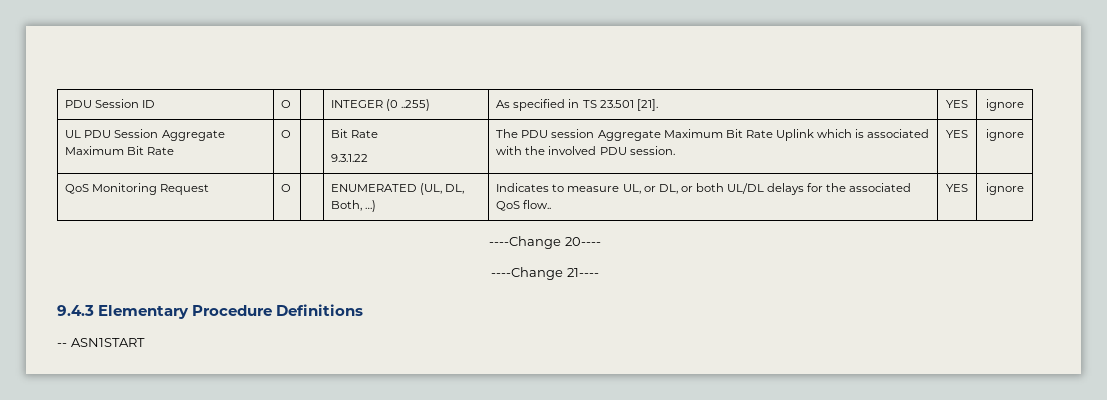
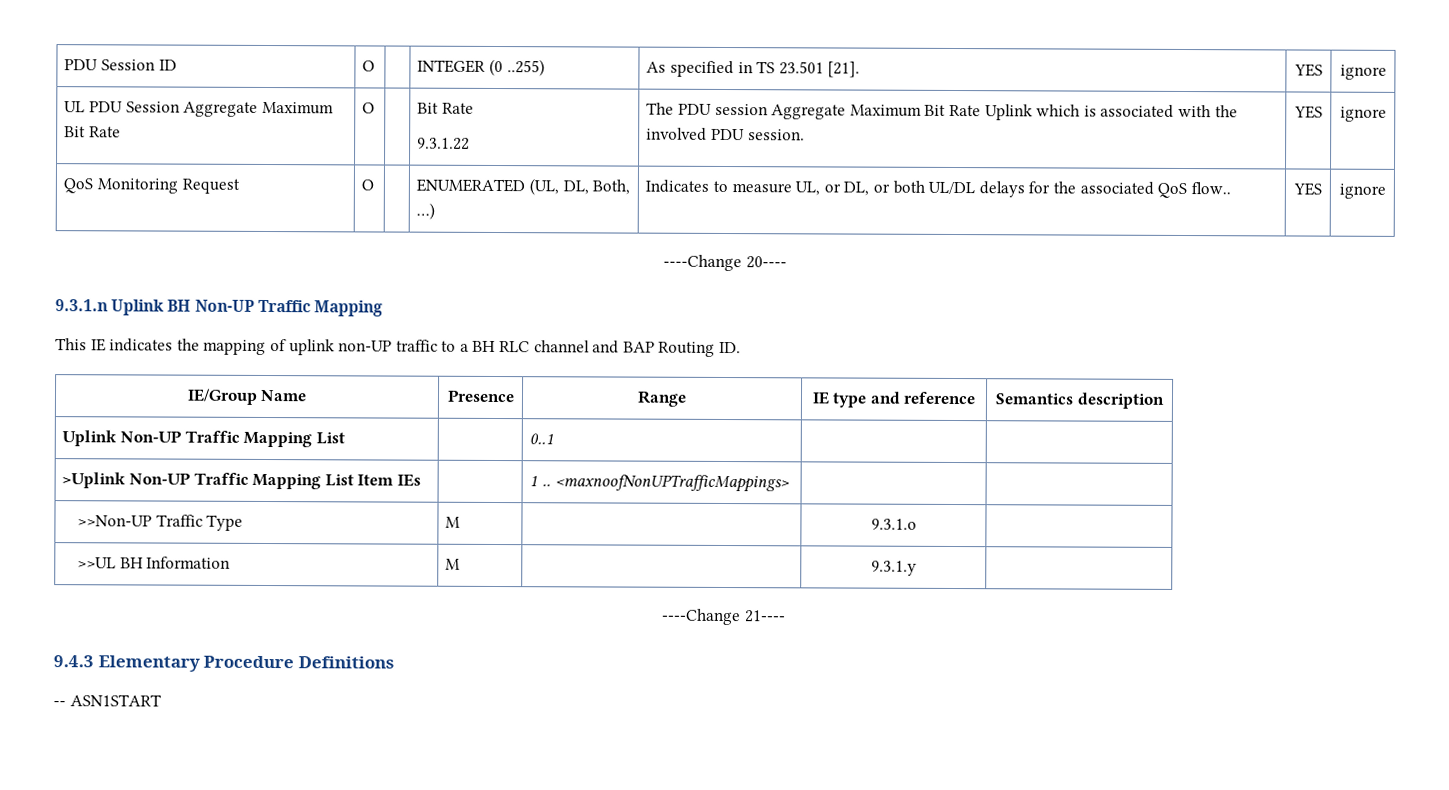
(601, 241) none -> [55,299,383,317] [55,338,742,357] [186,388,308,405] [446,389,515,403] [637,390,687,407] [811,391,977,408] [995,392,1165,409] [62,430,345,448] [529,433,555,445] [62,472,422,490] [529,474,790,493] [76,514,244,531] [445,516,461,528] [870,518,917,530] [76,556,231,569] [445,558,461,570] [870,560,917,576] // 9.3.1.n Uplink BH Non-UP Traffic Mapping // This IE indicates the mapping of uplink non-UP traffic to a BH RLC channel and BAP Routing ID. // IE/Group Name | Presence | Range | IE type and reference | Semantics description // Uplink Non-UP Traffic Mapping List | | 0..1 | | // >Uplink Non-UP Traffic Mapping List Item IEs | | 1 .. <maxnoofNonUPTrafficMappings> | | // >>Non-UP Traffic Type | M | | 9.3.1.o | // >>UL BH Information | M | | 9.3.1.y |

